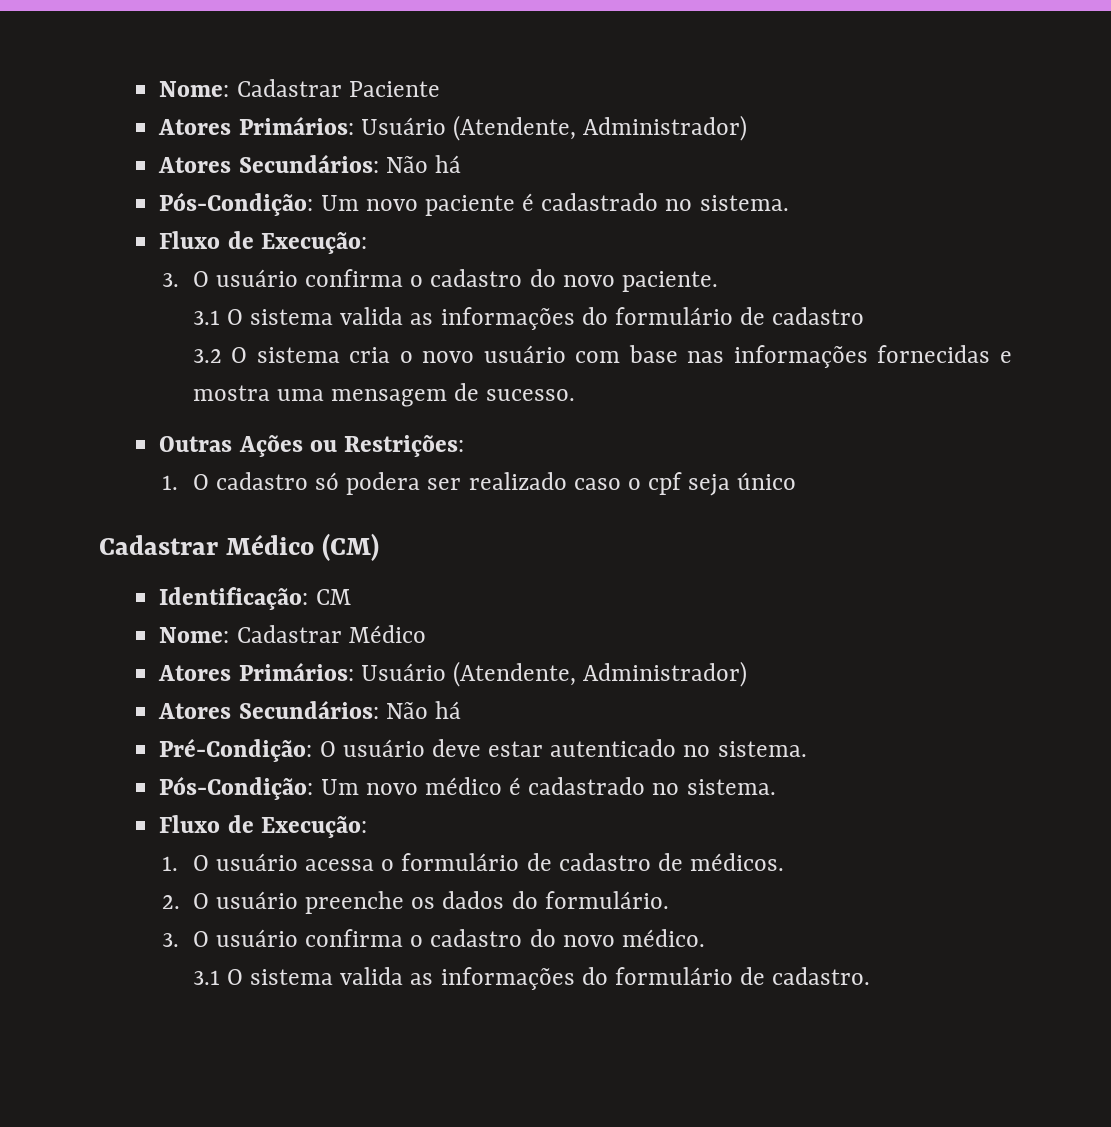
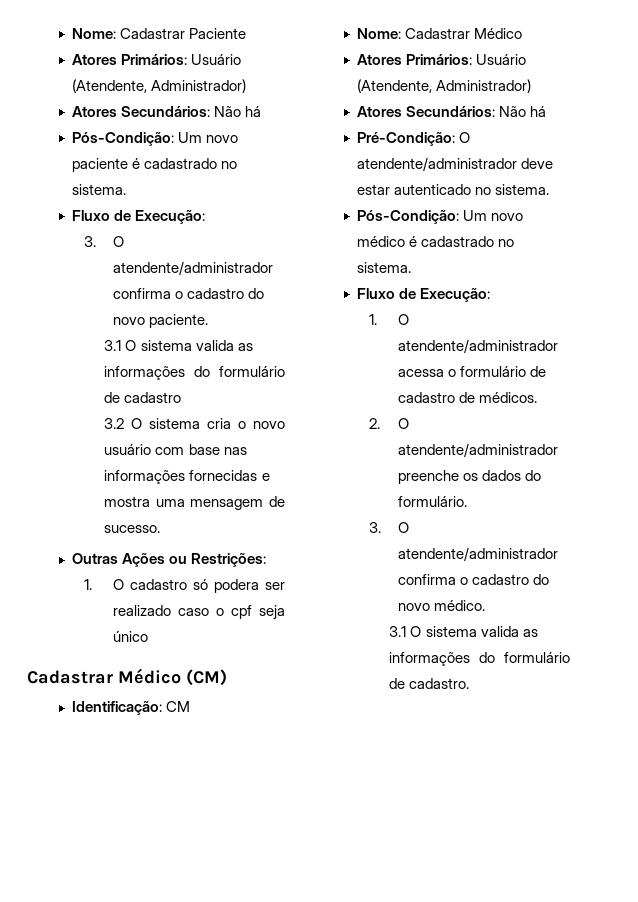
[215,269,298,287] usuário -> [112,261,273,275] atendente/administrador
[342,739,425,757] usuário -> [357,157,518,171] atendente/administrador
[215,853,298,871] usuário -> [397,339,558,353] atendente/administrador
[215,891,298,909] usuário -> [397,443,558,457] atendente/administrador
[215,929,298,947] usuário -> [397,547,558,561] atendente/administrador

